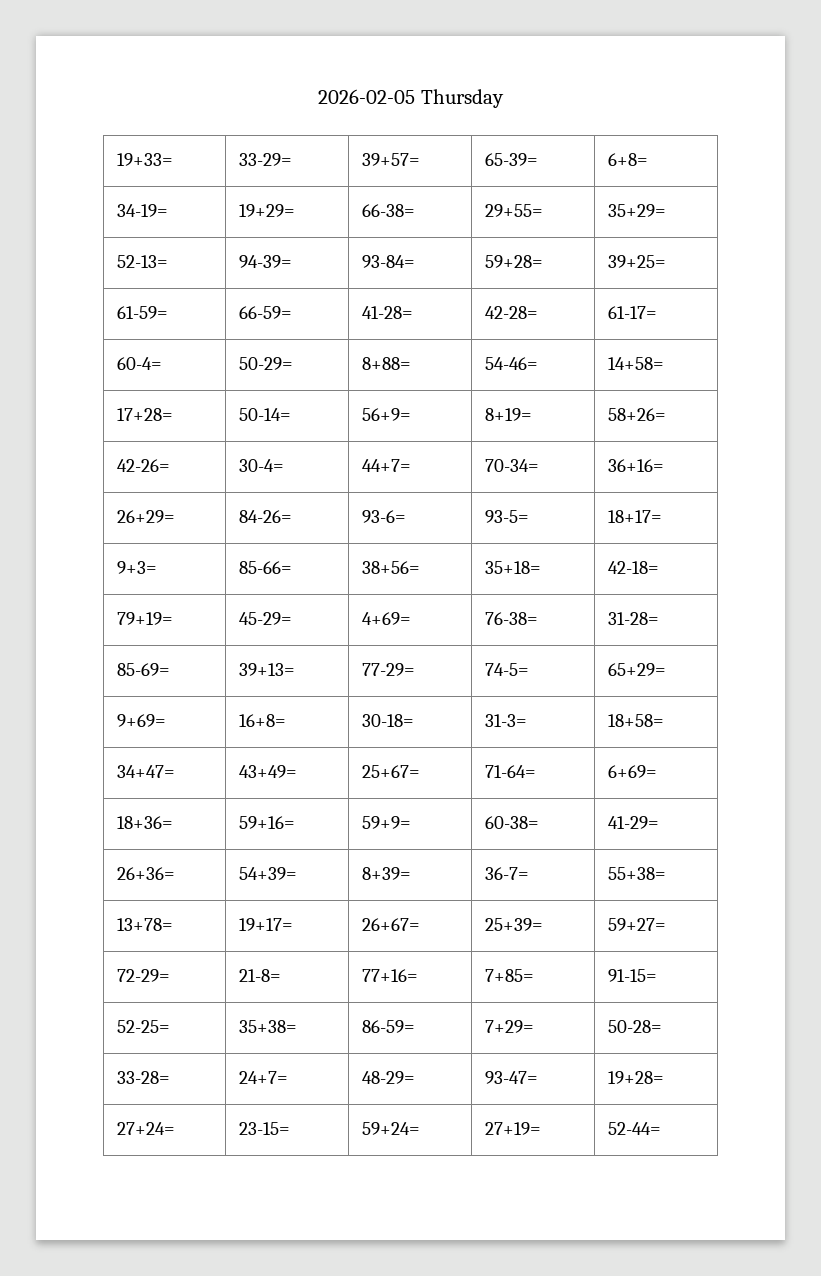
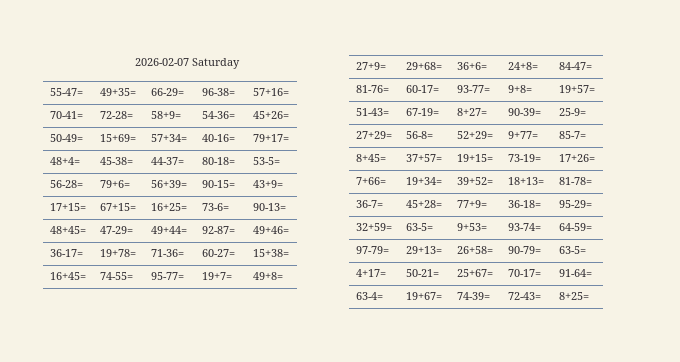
[318,89,504,108] [116,153,173,166] [238,153,292,166] [361,153,420,166] [484,153,538,166] [607,153,648,166] [116,204,168,217] [238,204,295,217] [361,204,415,217] [484,204,543,217] [607,204,666,217] [116,255,168,268] [238,255,292,268] [361,255,415,268] [484,255,543,268] [607,255,666,268] [116,306,168,319] [238,306,292,319] [361,306,413,319] [484,306,538,319] [607,306,657,319] [116,357,162,370] [238,357,293,370] [361,357,411,370] [484,357,538,370] [607,357,664,370] [116,408,173,421] [238,408,291,421] [361,408,411,421] [484,408,532,421] [607,408,666,421] [116,459,170,472] [238,459,284,472] [361,459,411,472] [484,459,539,472] [607,459,664,472] [116,510,175,523] [238,510,292,523] [361,510,406,523] [484,510,529,523] [607,510,662,523] [116,561,157,574] [238,561,292,574] [361,561,420,574] [484,561,541,574] [607,561,659,574] [116,612,173,625] [238,612,292,625] [361,612,411,625] [484,612,538,625] [607,612,659,625] [116,663,170,676] [238,663,295,676] [361,663,415,676] [484,663,529,676] [607,663,666,676] [116,714,166,727] [238,714,286,727] [361,714,414,727] [484,714,527,727] [607,714,664,727] [116,765,175,778] [238,765,297,778] [361,765,420,778] [484,765,536,778] [607,765,657,778] [116,816,173,829] [238,816,295,829] [361,816,411,829] [484,816,539,829] [607,816,659,829] [116,867,175,880] [238,867,297,880] [361,867,411,880] [484,867,529,880] [607,867,666,880] [116,918,173,931] [238,918,293,931] [361,918,420,931] [484,918,543,931] [607,918,666,931] [116,969,170,982] [238,969,281,982] [361,969,418,982] [484,969,534,982] [607,969,657,982] [116,1020,170,1033] [238,1020,297,1033] [361,1020,415,1033] [484,1020,534,1033] [607,1020,662,1033] [116,1071,170,1084] [238,1071,288,1084] [361,1071,415,1084] [484,1071,538,1084] [607,1071,664,1084] [116,1122,175,1135] [238,1122,290,1135] [361,1122,420,1135] [484,1122,541,1135] [607,1122,661,1135] 2026-02-05 Thursday // 19+33= | 33-29= | 39+57= | 65-39= | 6+8= // 34-19= | 19+29= | 66-38= | 29+55= | 35+29= // 52-13= | 94-39= | 93-84= | 59+28= | 39+25= // 61-59= | 66-59= | 41-28= | 42-28= | 61-17= // 60-4= | 50-29= | 8+88= | 54-46= | 14+58= // 17+28= | 50-14= | 56+9= | 8+19= | 58+26= // 42-26= | 30-4= | 44+7= | 70-34= | 36+16= // 26+29= | 84-26= | 93-6= | 93-5= | 18+17= // 9+3= | 85-66= | 38+56= | 35+18= | 42-18= // 79+19= | 45-29= | 4+69= | 76-38= | 31-28= // 85-69= | 39+13= | 77-29= | 74-5= | 65+29= // 9+69= | 16+8= | 30-18= | 31-3= | 18+58= // 34+47= | 43+49= | 25+67= | 71-64= | 6+69= // 18+36= | 59+16= | 59+9= | 60-38= | 41-29= // 26+36= | 54+39= | 8+39= | 36-7= | 55+38= // 13+78= | 19+17= | 26+67= | 25+39= | 59+27= // 72-29= | 21-8= | 77+16= | 7+85= | 91-15= // 52-25= | 35+38= | 86-59= | 7+29= | 50-28= // 33-28= | 24+7= | 48-29= | 93-47= | 19+28= // 27+24= | 23-15= | 59+24= | 27+19= | 52-44= -> [135,58,240,69] [49,88,83,96] [99,88,136,96] [150,88,184,96] [201,88,235,96] [252,88,289,96] [49,111,83,119] [99,111,133,119] [150,111,181,119] [201,111,235,119] [252,111,289,119] [49,134,83,142] [99,134,136,142] [150,134,187,142] [201,134,235,142] [252,134,289,142] [49,157,80,165] [99,157,133,165] [150,157,184,165] [201,157,235,165] [252,157,280,165] [49,180,83,188] [99,180,130,188] [150,180,187,188] [201,180,235,188] [252,180,283,188] [49,203,86,211] [99,203,136,211] [150,203,187,211] [201,203,229,211] [252,203,286,211] [49,226,86,234] [99,226,133,234] [150,226,187,234] [201,226,235,234] [252,226,289,234] [49,249,83,257] [99,249,136,257] [150,249,184,257] [201,249,235,257] [252,249,289,257] [49,272,86,280] [99,272,133,280] [150,272,184,280] [201,272,232,280] [252,272,283,280] [355,62,386,70] [405,62,442,70] [456,62,487,70] [507,62,538,70] [558,62,592,70] [355,85,389,93] [405,85,439,93] [456,85,490,93] [507,85,532,93] [558,85,595,93] [355,108,389,116] [405,108,439,116] [456,108,487,116] [507,108,541,116] [558,108,586,116] [355,131,392,139] [405,131,433,139] [456,131,493,139] [507,131,538,139] [558,131,586,139] [355,154,386,162] [405,154,442,162] [456,154,493,162] [507,154,541,162] [558,154,595,162] [355,177,386,185] [405,177,442,185] [456,177,493,185] [507,177,544,185] [558,177,592,185] [355,200,383,208] [405,200,442,208] [456,200,487,208] [507,200,541,208] [558,200,592,208] [355,223,392,231] [405,223,433,231] [456,223,487,231] [507,223,541,231] [558,223,592,231] [355,246,389,254] [405,246,442,254] [456,246,493,254] [507,246,541,254] [558,246,586,254] [355,269,386,277] [405,269,439,277] [456,269,493,277] [507,269,541,277] [558,269,592,277] [355,292,383,300] [405,292,442,300] [456,292,490,300] [507,292,541,300] [558,292,589,300] 2026-02-07 Saturday // 55-47= | 49+35= | 66-29= | 96-38= | 57+16= // 70-41= | 72-28= | 58+9= | 54-36= | 45+26= // 50-49= | 15+69= | 57+34= | 40-16= | 79+17= // 48+4= | 45-38= | 44-37= | 80-18= | 53-5= // 56-28= | 79+6= | 56+39= | 90-15= | 43+9= // 17+15= | 67+15= | 16+25= | 73-6= | 90-13= // 48+45= | 47-29= | 49+44= | 92-87= | 49+46= // 36-17= | 19+78= | 71-36= | 60-27= | 15+38= // 16+45= | 74-55= | 95-77= | 19+7= | 49+8= // 27+9= | 29+68= | 36+6= | 24+8= | 84-47= // 81-76= | 60-17= | 93-77= | 9+8= | 19+57= // 51-43= | 67-19= | 8+27= | 90-39= | 25-9= // 27+29= | 56-8= | 52+29= | 9+77= | 85-7= // 8+45= | 37+57= | 19+15= | 73-19= | 17+26= // 7+66= | 19+34= | 39+52= | 18+13= | 81-78= // 36-7= | 45+28= | 77+9= | 36-18= | 95-29= // 32+59= | 63-5= | 9+53= | 93-74= | 64-59= // 97-79= | 29+13= | 26+58= | 90-79= | 63-5= // 4+17= | 50-21= | 25+67= | 70-17= | 91-64= // 63-4= | 19+67= | 74-39= | 72-43= | 8+25=

